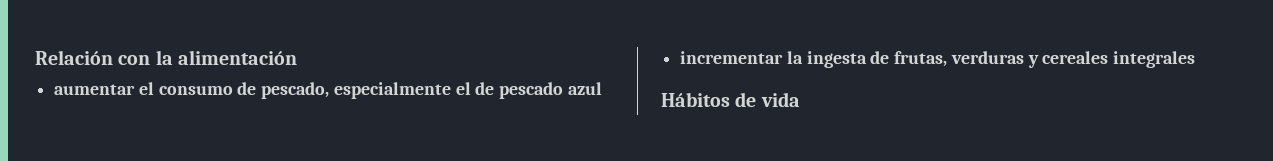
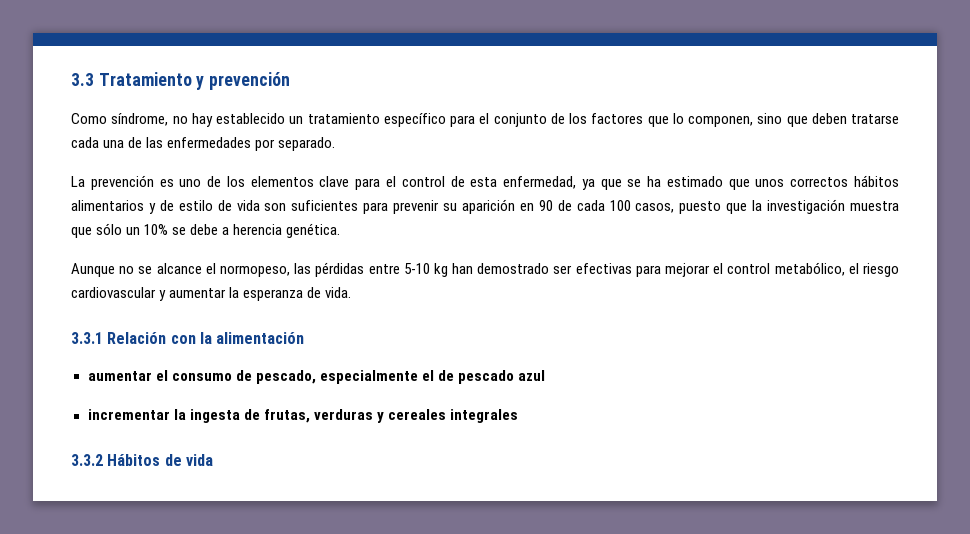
(35, 57) none -> [71,72,291,90] [71,113,899,127] [71,137,336,151] [71,175,899,190] [71,199,899,214] [71,223,341,238] [71,262,899,277] [71,287,352,301] [71,332,103,344] 3.3 Tratamiento y prevención // Como síndrome, no hay establecido un tratamiento específico para el conjunto de los factores que lo componen, sino que deben tratarse cada una de las enfermedades por separado. // La prevención es uno de los elementos clave para el control de esta enfermedad, ya que se ha estimado que unos correctos hábitos alimentarios y de estilo de vida son suficientes para prevenir su aparición en 90 de cada 100 casos, puesto que la investigación muestra que sólo un 10% se debe a herencia genética. // Aunque no se alcance el normopeso, las pérdidas entre 5-10 kg han demostrado ser efectivas para mejorar el control metabólico, el riesgo cardiovascular y aumentar la esperanza de vida. // 3.3.1
(1196, 59) none -> [71,454,103,466] 3.3.2

